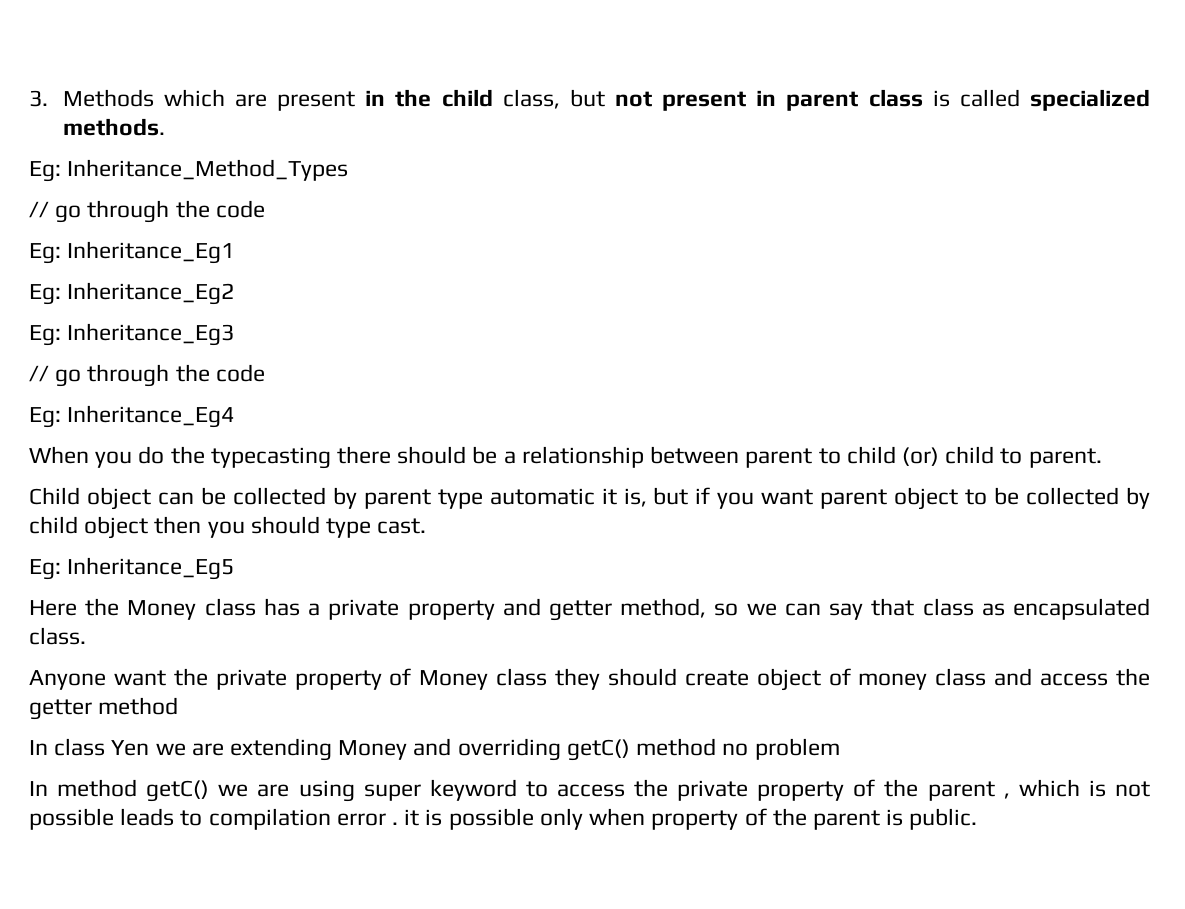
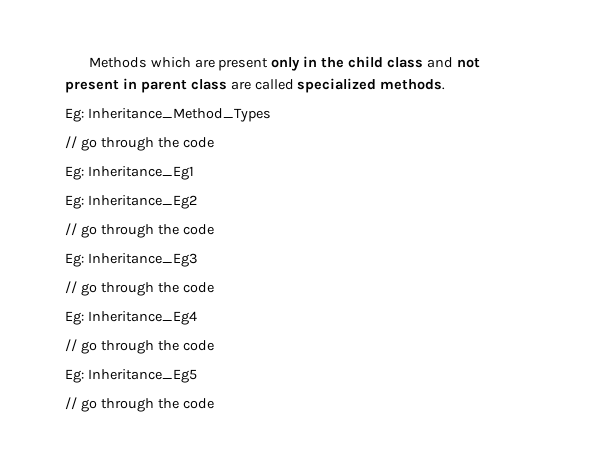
[29,90,48,107] 3. -> (88, 62) none
(356, 101) none -> [271,57,301,71] only
[502,89,605,109] class, but -> [387,57,453,68] class and
[932,90,950,107] is -> [230,81,251,90] are
(235, 293) none -> [65,223,214,238] // // go through the code
[29,446,1102,469] [29,487,1151,510] [29,516,427,539] [29,557,235,580] [29,598,1150,621] [29,627,86,645] [29,668,1150,691] [29,697,179,720] [29,738,840,761] [29,779,1150,802] [29,808,978,830] When you do the typecasting there should be a relationship between parent to child (or) child to parent. // Child object can be collected by parent type automatic it is, but if you want parent object to be collected by child object then you should type cast. // Eg: Inheritance_Eg5 // Here the Money class has a private property and getter method, so we can say that class as encapsulated class. // Anyone want the private property of Money class they should create object of money class and access the getter method // In class Yen we are extending Money and overriding getC() method no problem // In method getC() we are using super keyword to access the private property of the parent , which is not possible leads to compilation error . it is possible only when property of the parent is public. -> [65,339,214,354] [65,369,197,383] [65,397,214,412] // go through the code // Eg: Inheritance_Eg5 // // go through the code

